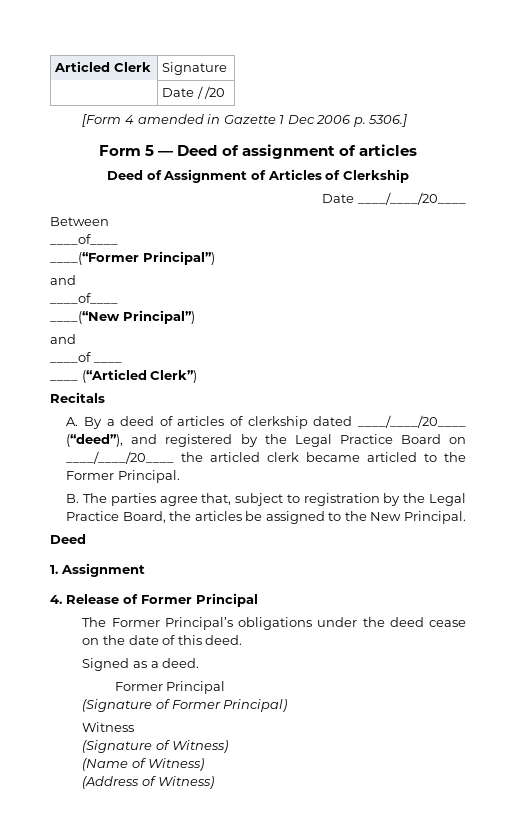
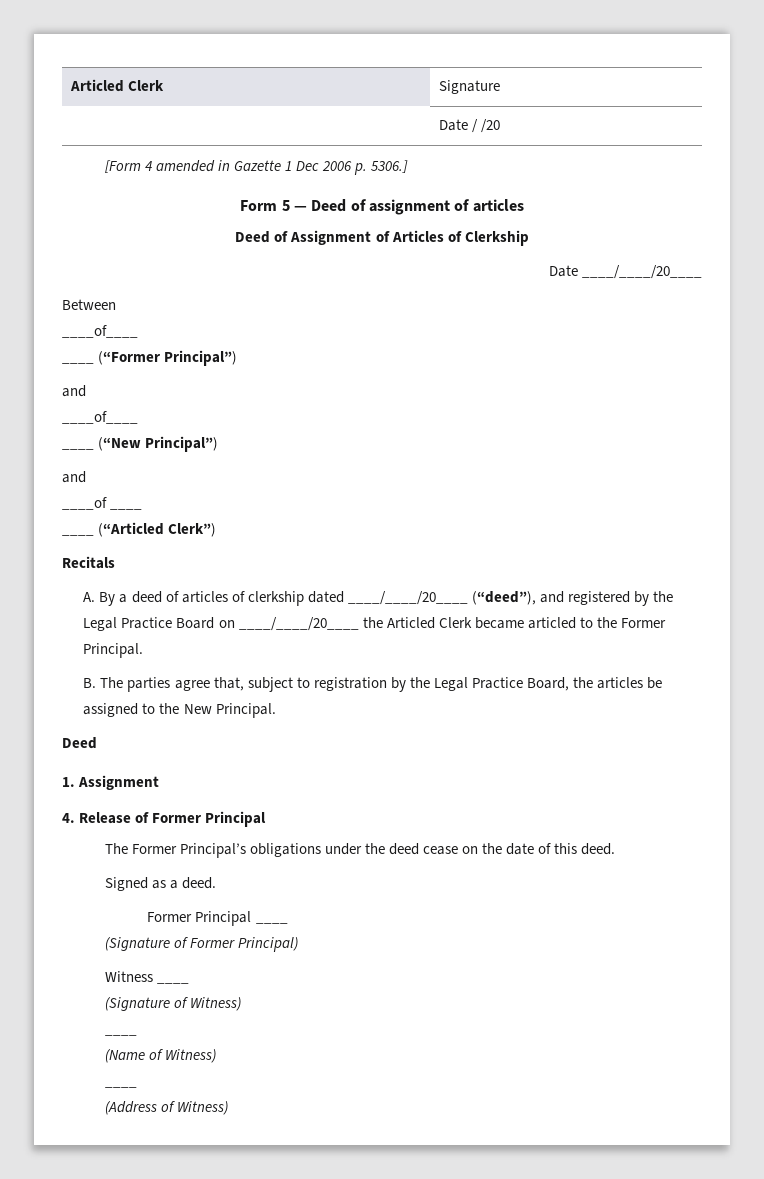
[50,252,139,265] ____(“Former -> [62,351,161,365] ____ (“Former
[50,311,120,324] ____(“New -> [62,437,142,451] ____ (“New
[210,452,300,462] articled clerk -> [386,617,472,629] Articled Clerk
(226, 687) none -> [255,922,288,924] ____
(135, 727) none -> [156,982,189,984] ____
(228, 746) none -> [104,1034,137,1036] // ____
(204, 764) none -> [104,1086,137,1088] // ____

